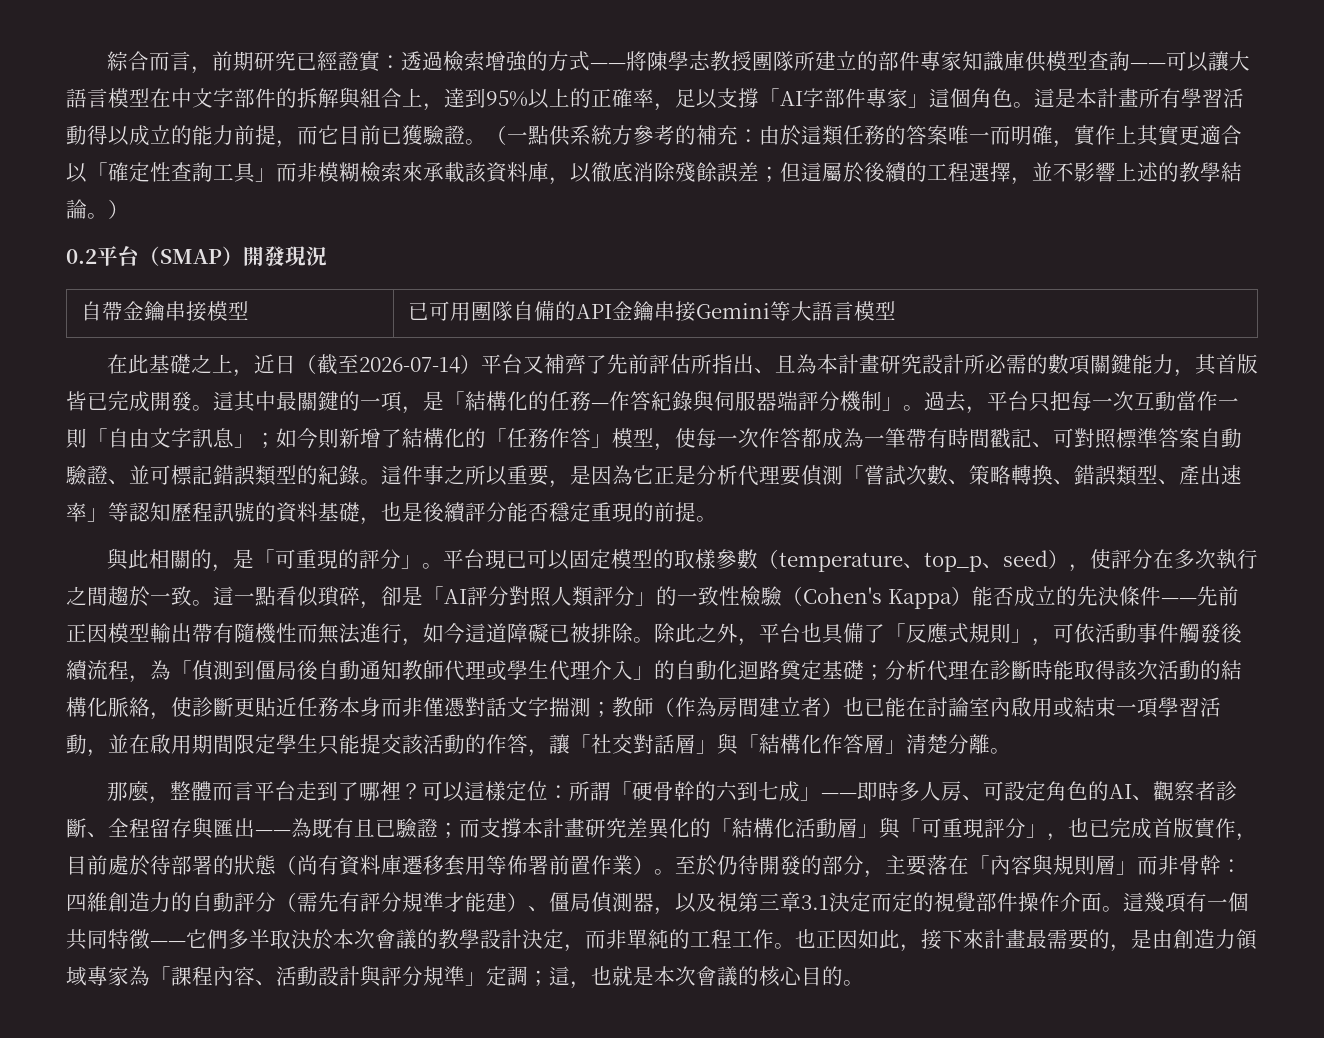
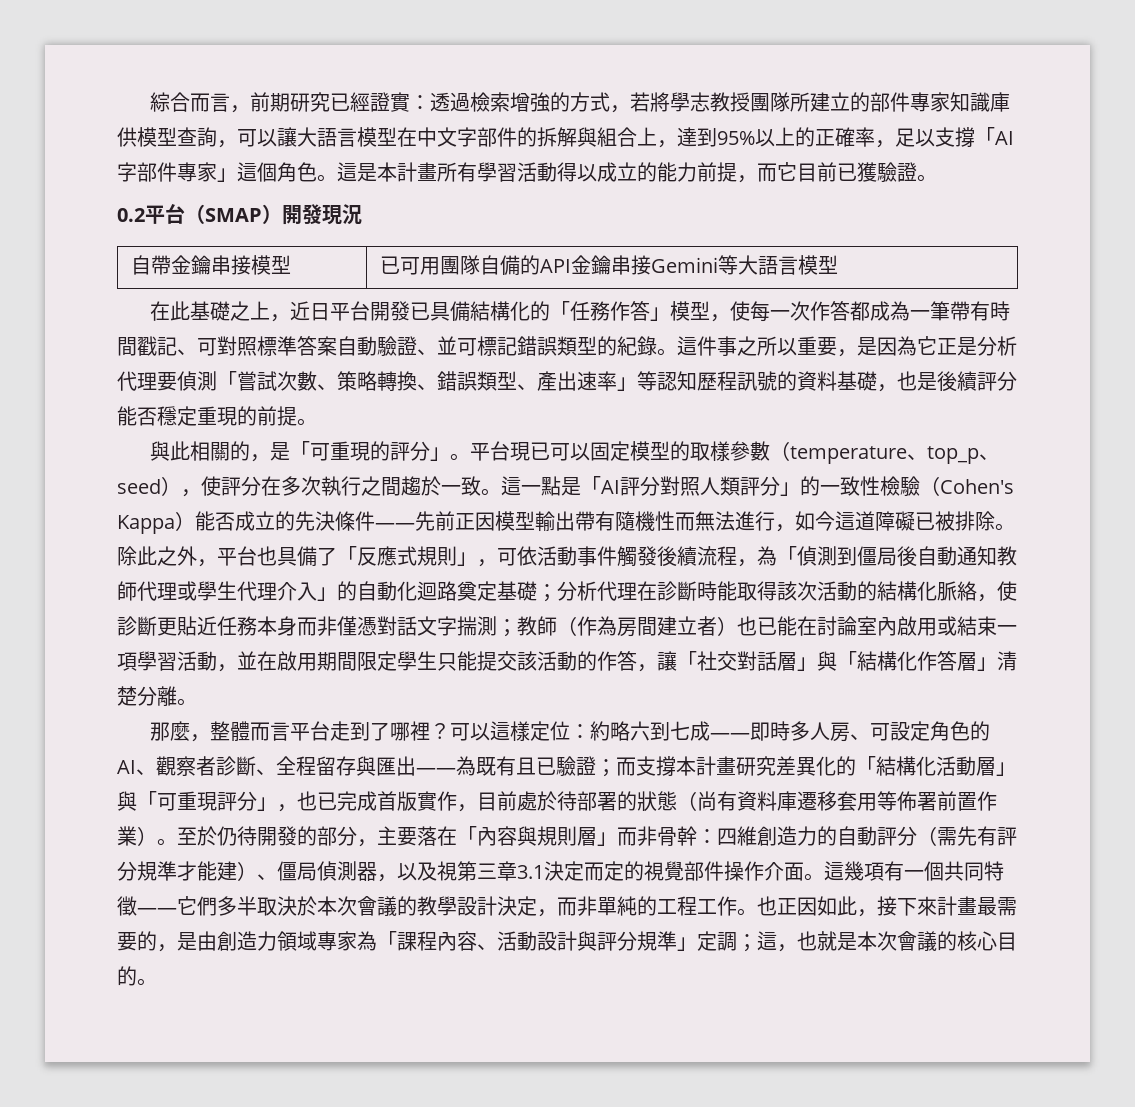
[589,51,668,71] ——將陳 -> [610,92,671,113] ，若將
[1129,63,1166,69] —— -> [217,140,237,148] ，
[486,125,1242,148] [66,162,1242,185] [66,199,129,219] （一點供系統方參考的補充：由於這類任務的答案唯一而明確，實作上其實更適合以「確定性查詢工具」而非模糊檢索來承載該資料庫，以徹底消除殘餘誤差；但這屬於後續的工程選擇，並不影響上述的教學結論。） -> (937, 178) none
[295,354,1258,377] [66,390,1239,414] [66,428,402,449] （截至2026-07-14）平台又補齊了先前評估所指出、且為本計畫研究設計所必需的數項關鍵能力，其首版皆已完成開發。這其中最關鍵的一項，是「結構化的任務—作答紀錄與伺服器端評分機制」。過去，平台只把每一次互動當作一則「自由文字訊息」；如今則新增了 -> [330,301,471,322] 平台開發已具備
[276,586,402,609] 看似瑣碎，卻 -> (561, 486) none
[568,781,716,801] 所謂「硬骨幹的 -> [590,721,631,741] 約略
[799,787,821,801] 」 -> (711, 731) none

